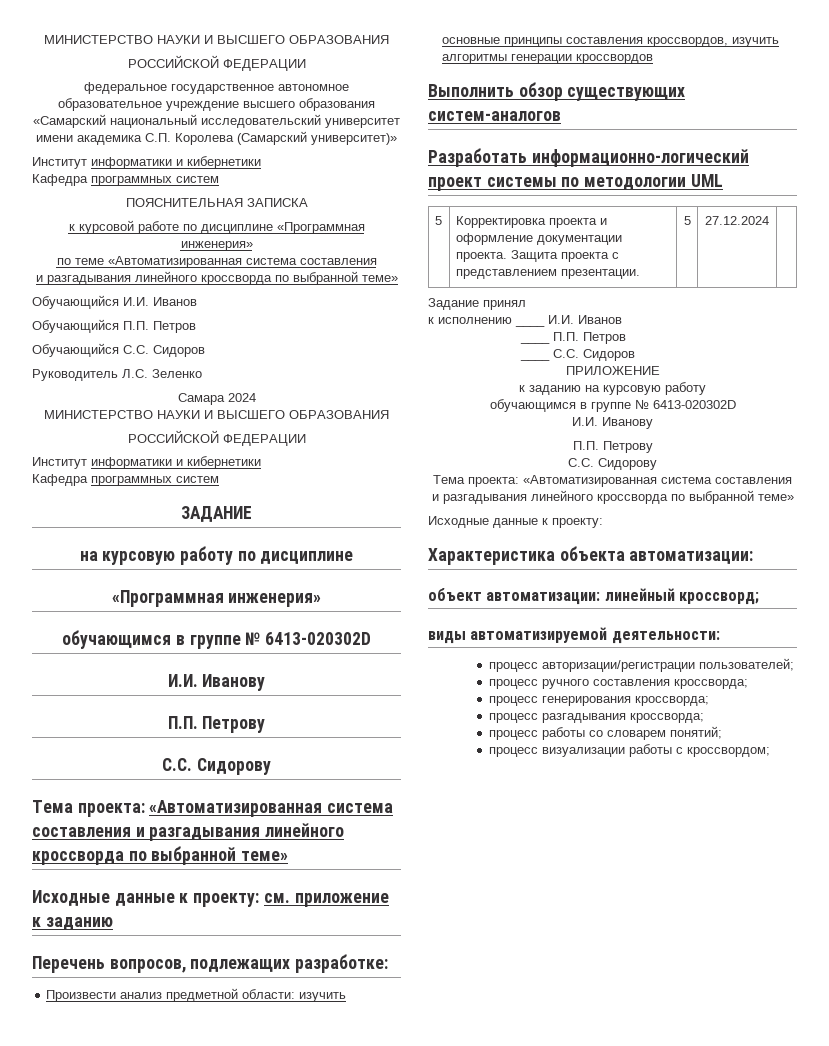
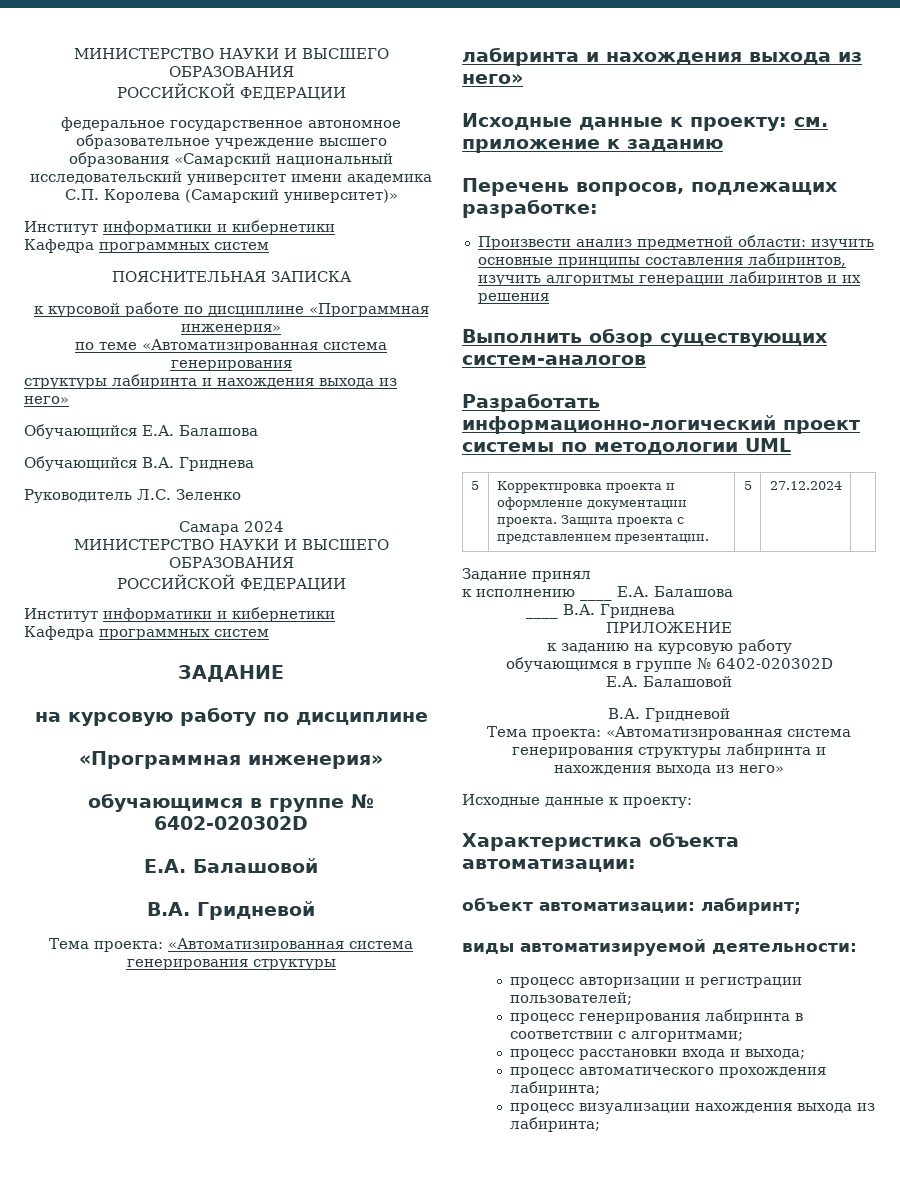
[299,258,377,265] [35,271,398,285] [32,295,197,309] [32,319,196,333] [32,343,205,357] составления // и разгадывания линейного кроссворда по выбранной теме» // Обучающийся И.И. Иванов // Обучающийся П.П. Петров // Обучающийся С.С. Сидоров -> [170,360,292,371] [24,374,397,389] [24,396,69,404] [24,424,258,439] [24,456,254,471] генерирования // структуры лабиринта и нахождения выхода из него» // Обучающийся Е.А. Балашова // Обучающийся В.А. Гриднева
[264,632,371,645] [167,674,266,691] [167,716,266,733] [162,758,271,775] [32,800,394,817] [32,823,345,841] [32,846,289,865] 6413-020302D // И.И. Иванову // П.П. Петрову // С.С. Сидорову // Тема проекта: «Автоматизированная система составления и разгадывания линейного кроссворда по выбранной теме» -> [154,816,308,830] [144,858,318,873] [147,901,315,920] [49,938,413,952] [126,959,336,970] [462,47,862,66] [462,74,523,84] 6402-020302D // Е.А. Балашовой // В.А. Гридневой // Тема проекта: «Автоматизированная система генерирования структуры // лабиринта и нахождения выхода из него»
[647,37,729,47] кроссвордов, -> [747,253,846,268] лабиринтов,
[576,54,654,64] кроссвордов -> [728,271,861,286] [477,293,549,304] лабиринтов и их решения
[548,315,622,324] [519,341,550,344] [552,332,626,344] [519,358,550,361] [552,349,635,361] И.И. Иванов // ____ П.П. Петров // ____ С.С. Сидоров -> [617,586,733,597] [526,615,559,619] [563,604,676,618] Е.А. Балашова // ____ В.А. Гриднева
[652,400,736,409] [572,417,653,429] [572,441,653,453] [568,458,657,470] [433,475,792,487] [431,490,794,504] 6413-020302D // И.И. Иванову // П.П. Петрову // С.С. Сидорову // Тема проекта: «Автоматизированная система составления и разгадывания линейного кроссворда по выбранной теме» -> [715,658,833,669] [606,676,732,687] [608,708,730,722] [487,726,851,740] [512,743,826,758] [554,765,784,775] 6402-020302D // Е.А. Балашовой // В.А. Гридневой // Тема проекта: «Автоматизированная система генерирования структуры лабиринта и нахождения выхода из него»
[604,588,759,605] линейный кроссворд; -> [701,897,801,915] лабиринт;
[541,660,695,672] авторизации/регистрации -> [579,977,803,988] авторизации и регистрации
[541,679,748,689] [488,696,709,706] [488,713,704,723] [488,726,722,740] [488,744,770,757] ручного составления кроссворда; // процесс генерирования кроссворда; // процесс разгадывания кроссворда; // процесс работы со словарем понятий; // процесс визуализации работы с кроссвордом; -> [579,1009,804,1024] [510,1031,744,1042] [510,1049,806,1060] [510,1067,827,1078] [510,1081,601,1096] [510,1103,876,1114] [510,1117,601,1132] генерирования лабиринта в соответствии с алгоритмами; // процесс расстановки входа и выхода; // процесс автоматического прохождения лабиринта; // процесс визуализации нахождения выхода из лабиринта;

